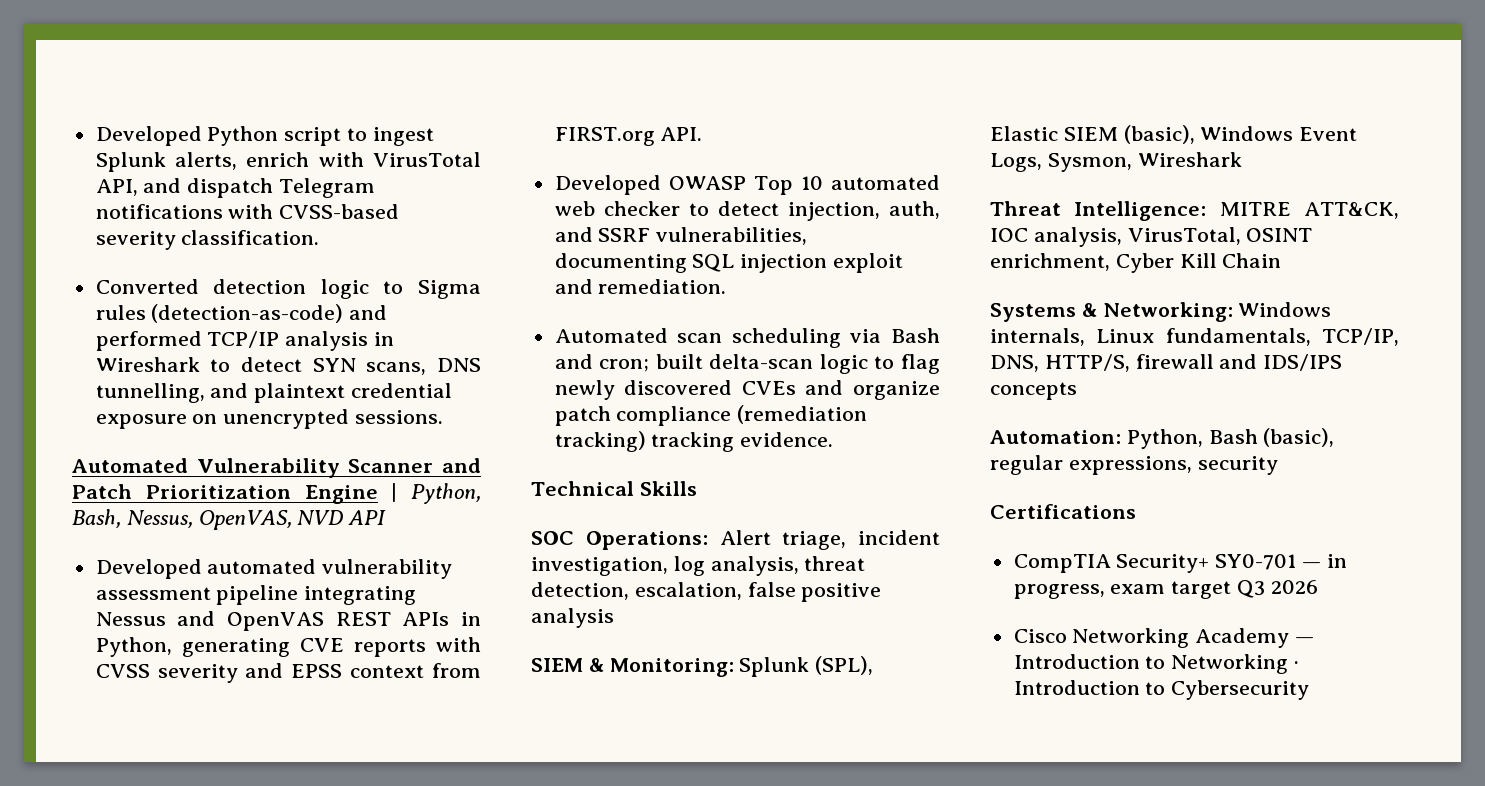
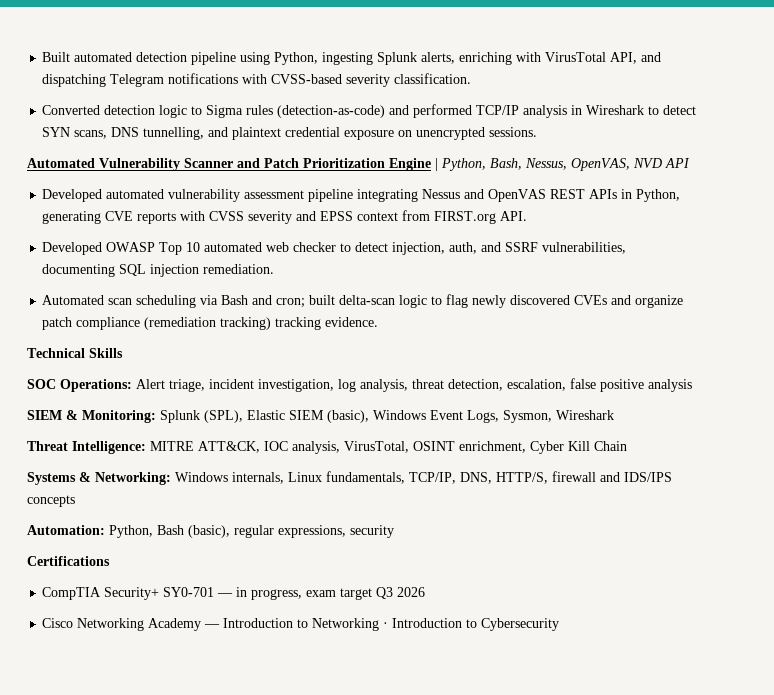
[95,126,434,146] Developed Python script to ingest -> [42,52,374,65] Built automated detection pipeline using Python, ingesting
[246,152,310,167] enrich -> [459,52,513,65] enriching
[187,178,274,198] dispatch -> [42,74,107,87] dispatching
[833,253,904,273] [554,279,593,294] exploit and -> (200, 270) none

